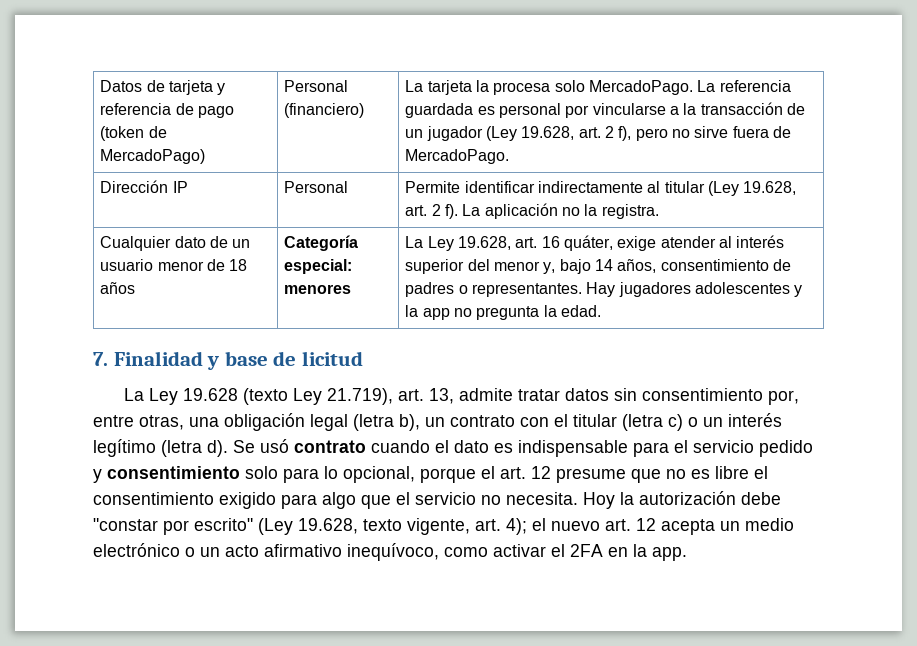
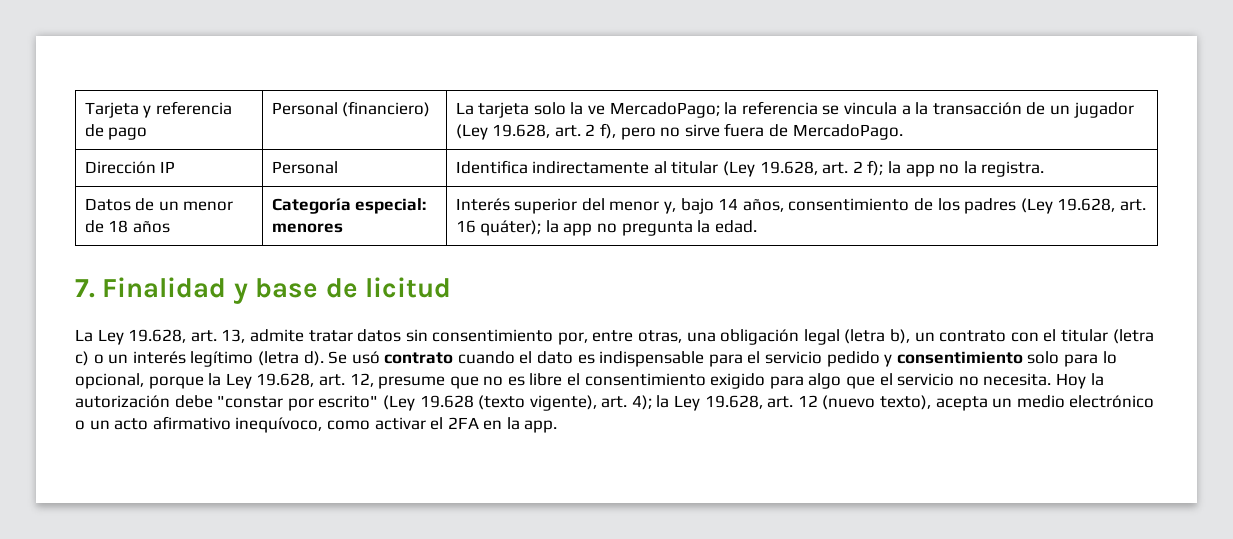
[100,80,213,95] Datos de tarjeta -> [84,102,139,118] Tarjeta
[100,126,167,141] [100,149,206,164] (token de MercadoPago) -> (148, 133) none
[475,80,791,95] [405,103,666,118] la procesa solo MercadoPago. La referencia guardada es personal por vincularse -> [533,101,897,118] solo la ve MercadoPago; la referencia se vincula
[405,181,535,193] Permite identificar -> [455,160,528,174] Identifica
[444,203,558,219] f). La aplicación -> [867,160,935,177] f); la app
[100,236,251,251] [100,259,154,271] Cualquier dato de un usuario -> [84,198,179,211] Datos de un
[405,235,785,251] La Ley 19.628, art. 16 quáter, exige atender al interés -> [455,198,510,211] Interés
[405,282,803,297] padres o representantes. Hay jugadores adolescentes y -> [937,198,1146,214] [455,220,542,236] los padres (Ley 19.628, art. 16 quáter);
[183,388,394,405] 19.628 (texto Ley 21.719), -> [128,329,187,343] 19.628,
[481,466,551,479] el art. 12 -> [208,373,374,389] la Ley 19.628, art. 12,
[298,518,656,535] 19.628, texto vigente, art. 4); el nuevo art. 12 -> [419,395,932,411] 19.628 (texto vigente), art. 4); la Ley 19.628, art. 12 (nuevo texto),

